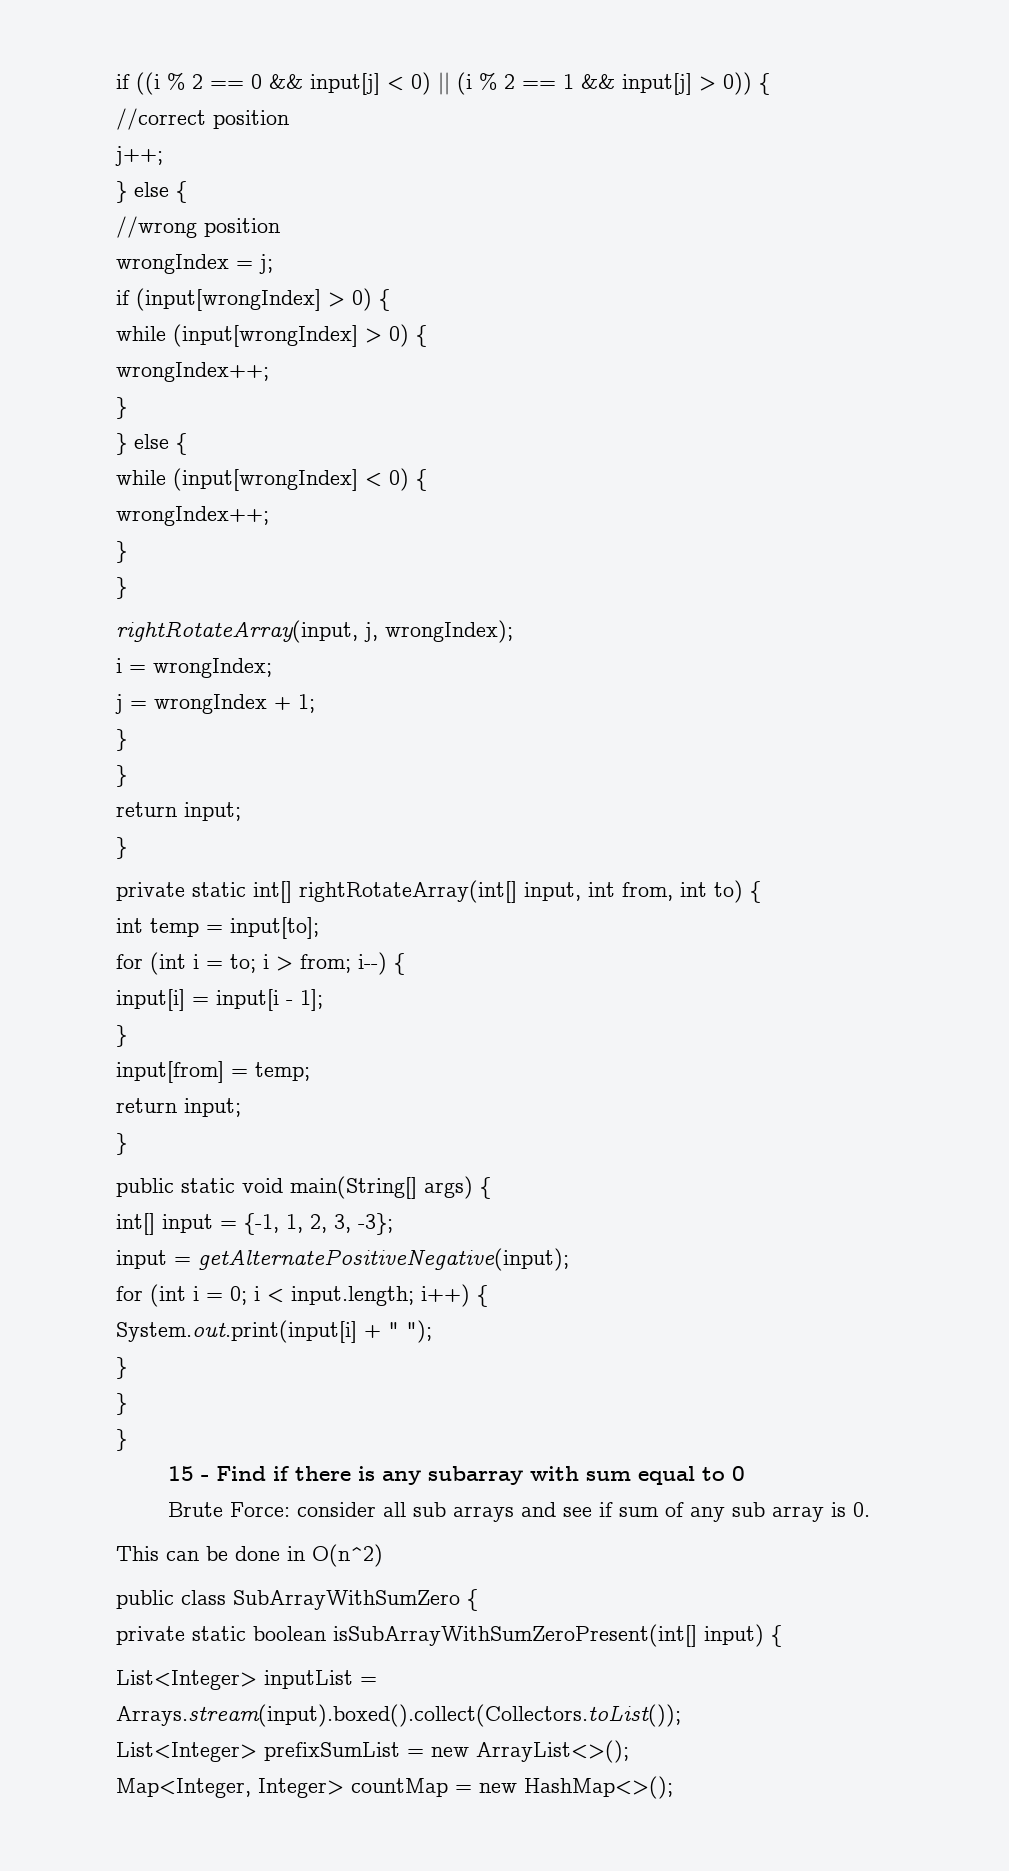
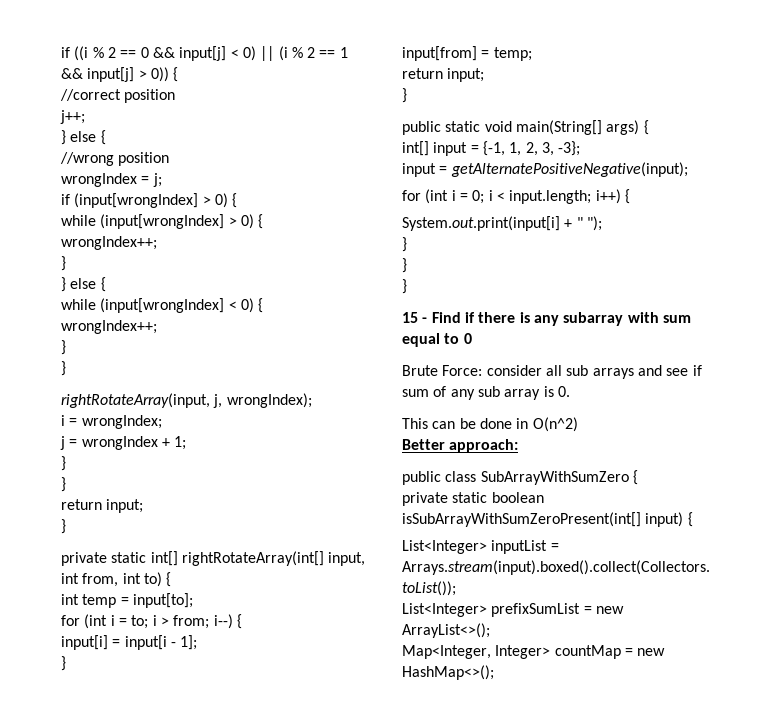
(383, 1555) none -> [402,439,519,453] // Better approach:

